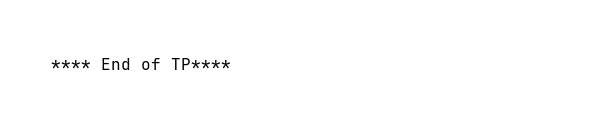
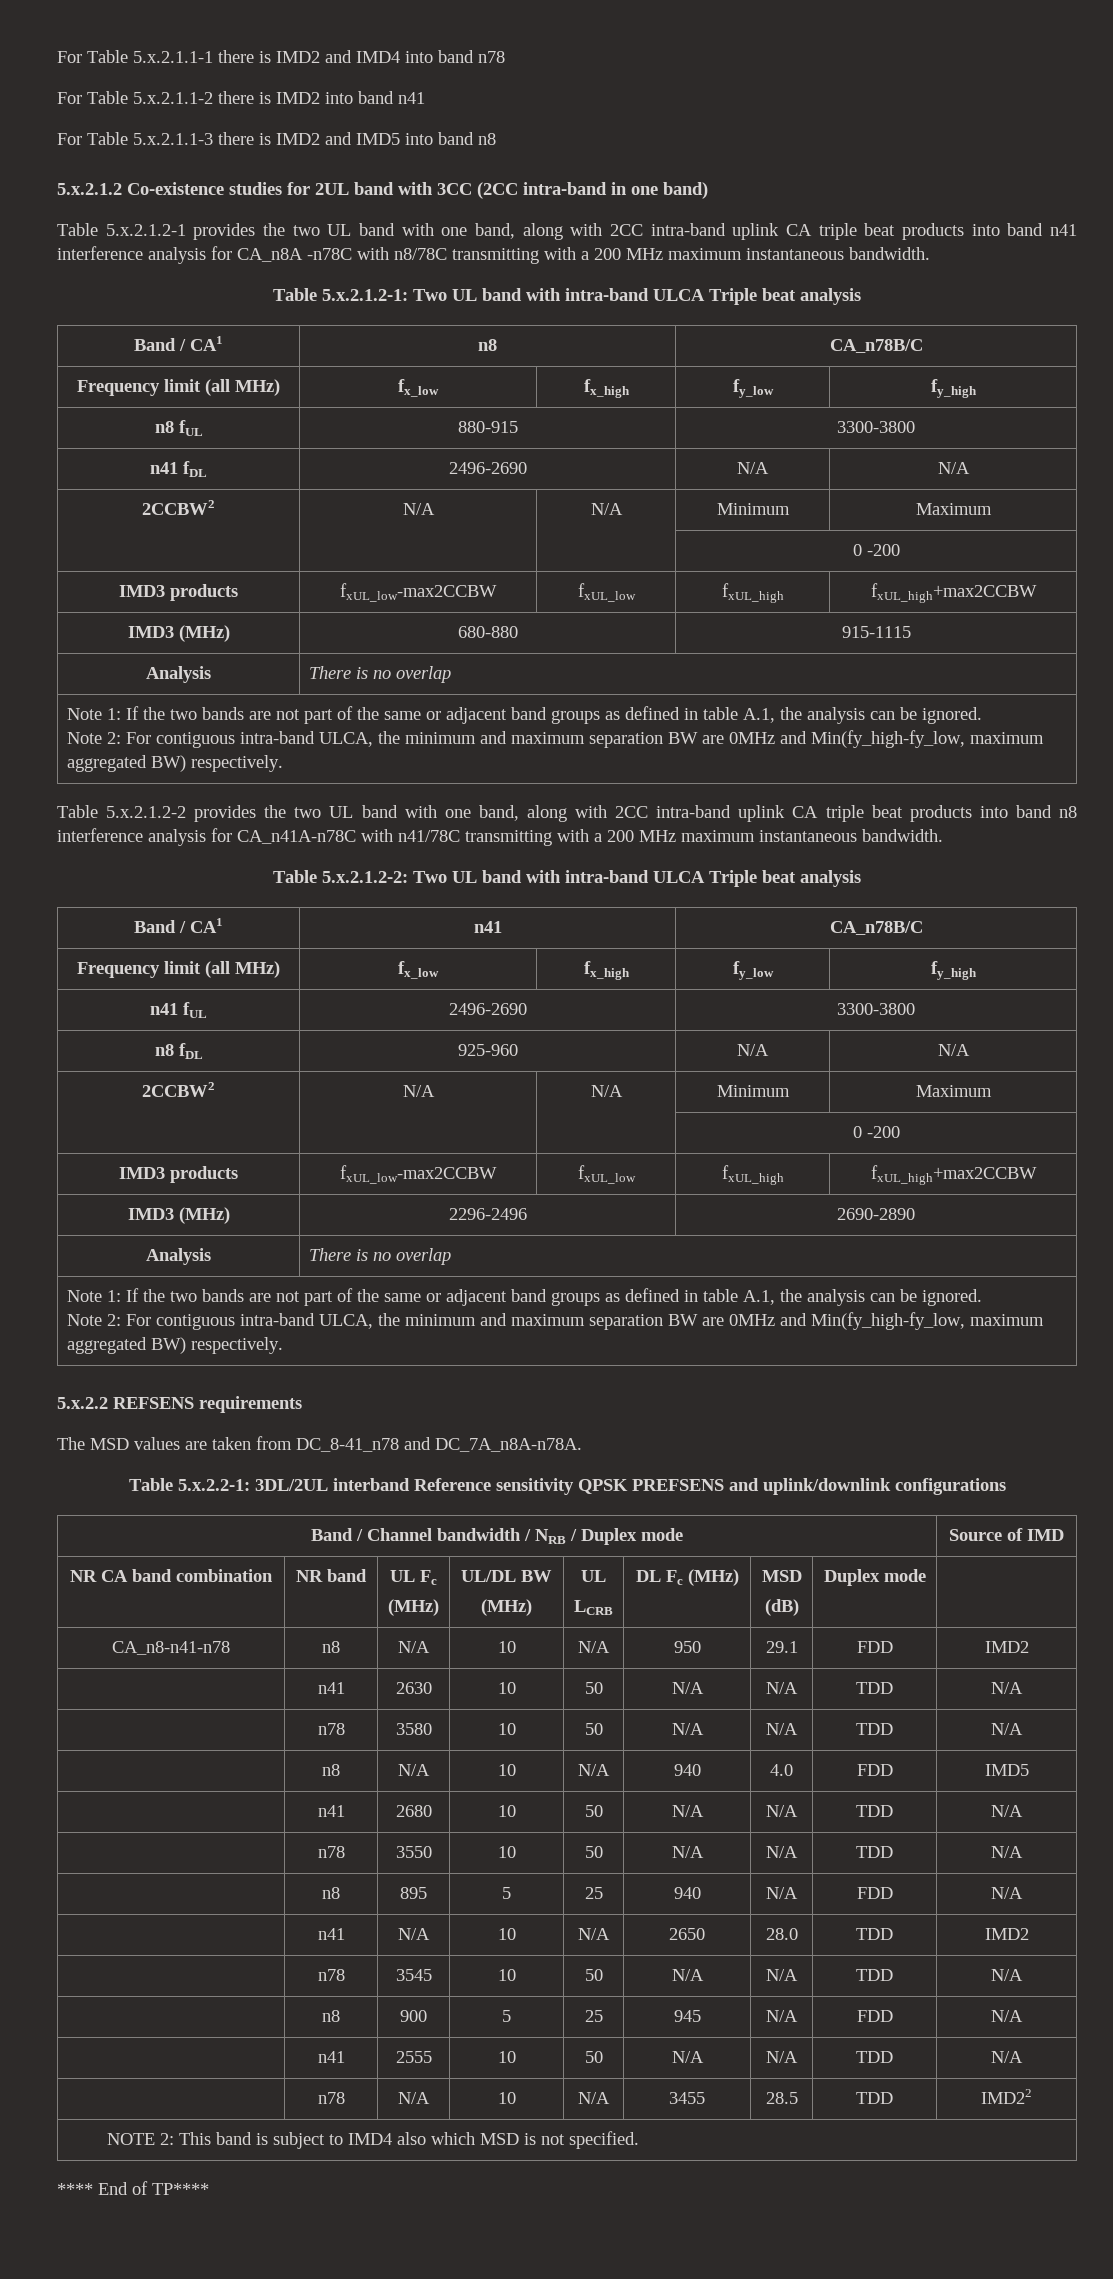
(51, 65) none -> [57,50,505,63] [57,91,425,104] [57,132,496,145] [57,182,708,199] [57,223,1077,240] [57,246,930,264] [273,288,861,305] [134,336,223,351] [478,339,497,351] [829,339,923,353] [77,379,280,396] [398,379,439,397] [583,379,630,398] [732,379,774,398] [930,379,977,398] [154,420,203,436] [457,421,518,433] [836,421,915,433] [150,461,207,477] [448,462,527,474] [736,462,769,474] [937,462,970,474] [142,500,215,515] [402,503,435,515] [590,503,623,515] [716,503,790,515] [915,503,992,515] [852,544,900,556] [119,584,238,601] [340,583,497,602] [577,583,636,602] [721,583,784,603] [870,583,1037,603] [127,625,230,642] [457,626,518,638] [841,626,911,638] [146,666,211,683] [309,666,452,683] [67,706,983,724] [67,730,1045,748] [67,755,284,772] [57,805,1077,822] [57,828,943,846] [273,870,861,887] [134,918,223,933] [473,921,502,933] [829,921,923,935] [77,961,280,978] [398,961,439,979] [583,961,630,980] [732,961,774,980] [930,961,977,980] [150,1002,207,1018] [448,1003,527,1015] [836,1003,915,1015] [154,1043,203,1059] [457,1044,518,1056] [736,1044,769,1056] [937,1044,970,1056] [142,1082,215,1097] [402,1085,435,1097] [590,1085,623,1097] [716,1085,790,1097] [915,1085,992,1097] [852,1126,900,1138] [119,1166,238,1183] [340,1165,497,1184] [577,1165,636,1184] [721,1165,784,1185] [870,1165,1037,1185] [127,1207,230,1224] [448,1208,527,1220] [836,1208,915,1220] [146,1248,211,1265] [309,1248,452,1265] [67,1288,983,1306] [67,1312,1045,1330] [67,1337,284,1354] [57,1396,302,1413] [57,1436,582,1452] [128,1478,1006,1495] [311,1528,683,1545] [949,1528,1064,1541] [70,1569,273,1582] [296,1569,367,1582] [390,1570,437,1585] [388,1599,439,1616] [461,1570,552,1582] [481,1599,532,1616] [581,1570,606,1582] [574,1600,613,1615] [635,1569,739,1586] [761,1570,802,1582] [764,1599,799,1616] [823,1569,926,1586] [112,1641,230,1655] [322,1641,340,1653] [398,1641,430,1653] [497,1641,516,1653] [578,1641,610,1653] [673,1641,701,1653] [765,1641,798,1653] [856,1641,893,1653] [984,1641,1029,1653] [317,1682,345,1694] [395,1682,432,1694] [497,1682,516,1694] [584,1682,603,1694] [671,1682,704,1694] [766,1682,798,1694] [856,1682,893,1694] [991,1682,1023,1694] [317,1723,345,1735] [395,1723,432,1735] [497,1723,516,1735] [584,1723,603,1735] [671,1723,704,1735] [766,1723,798,1735] [856,1723,893,1735] [991,1723,1023,1735] [322,1764,340,1776] [398,1764,430,1776] [497,1764,516,1776] [578,1764,610,1776] [673,1764,701,1776] [770,1764,793,1776] [856,1764,893,1776] [984,1764,1029,1776] [317,1805,345,1817] [395,1805,432,1817] [497,1805,516,1817] [584,1805,603,1817] [671,1805,704,1817] [766,1805,798,1817] [856,1805,893,1817] [991,1805,1023,1817] [317,1846,345,1858] [395,1846,432,1858] [497,1846,516,1858] [584,1846,603,1858] [671,1846,704,1858] [766,1846,798,1858] [856,1846,893,1858] [991,1846,1023,1858] [322,1887,340,1899] [400,1887,427,1899] [502,1887,511,1899] [584,1887,603,1899] [673,1887,701,1899] [766,1887,798,1899] [856,1887,893,1899] [991,1887,1023,1899] [317,1928,345,1940] [398,1928,430,1940] [497,1928,516,1940] [578,1928,610,1940] [669,1928,705,1940] [765,1928,798,1940] [856,1928,893,1940] [984,1928,1029,1940] [317,1969,345,1981] [395,1969,432,1981] [497,1969,516,1981] [584,1969,603,1981] [671,1969,704,1981] [766,1969,798,1981] [856,1969,893,1981] [991,1969,1023,1981] [322,2010,340,2022] [400,2010,427,2022] [502,2010,511,2022] [584,2010,603,2022] [673,2010,701,2022] [766,2010,798,2022] [856,2010,893,2022] [991,2010,1023,2022] [317,2051,345,2063] [395,2051,432,2063] [497,2051,516,2063] [584,2051,603,2063] [671,2051,704,2063] [766,2051,798,2063] [856,2051,893,2063] [991,2051,1023,2063] [317,2092,345,2104] [398,2092,430,2104] [497,2092,516,2104] [578,2092,610,2104] [669,2092,705,2104] [765,2092,798,2104] [856,2092,893,2104] [981,2089,1032,2104] [106,2131,639,2149] For Table 5.x.2.1.1-1 there is IMD2 and IMD4 into band n78 // For Table 5.x.2.1.1-2 there is IMD2 into band n41 // For Table 5.x.2.1.1-3 there is IMD2 and IMD5 into band n8 // 5.x.2.1.2 Co-existence studies for 2UL band with 3CC (2CC intra-band in one band) // Table 5.x.2.1.2-1 provides the two UL band with one band, along with 2CC intra-band uplink CA triple beat products into band n41 interference analysis for CA_n8A -n78C with n8/78C transmitting with a 200 MHz maximum instantaneous bandwidth. // Table 5.x.2.1.2-1: Two UL band with intra-band ULCA Triple beat analysis // Band / CA1 | n8 | CA_n78B/C // Frequency limit (all MHz) | fx_low | fx_high | fy_low | fy_high // n8 fUL | 880-915 | 3300-3800 // n41 fDL | 2496-2690 | N/A | N/A // 2CCBW2 | N/A | N/A | Minimum | Maximum // | | | 0 -200 // IMD3 products | fxUL_low-max2CCBW | fxUL_low | fxUL_high | fxUL_high+max2CCBW // IMD3 (MHz) | 680-880 | 915-1115 // Analysis | There is no overlap // Note 1: If the two bands are not part of the same or adjacent band groups as defined in table A.1, the analysis can be ignored. // Note 2: For contiguous intra-band ULCA, the minimum and maximum separation BW are 0MHz and Min(fy_high-fy_low, maximum aggregated BW) respectively. // Table 5.x.2.1.2-2 provides the two UL band with one band, along with 2CC intra-band uplink CA triple beat products into band n8 interference analysis for CA_n41A-n78C with n41/78C transmitting with a 200 MHz maximum instantaneous bandwidth. // Table 5.x.2.1.2-2: Two UL band with intra-band ULCA Triple beat analysis // Band / CA1 | n41 | CA_n78B/C // Frequency limit (all MHz) | fx_low | fx_high | fy_low | fy_high // n41 fUL | 2496-2690 | 3300-3800 // n8 fDL | 925-960 | N/A | N/A // 2CCBW2 | N/A | N/A | Minimum | Maximum // | | | 0 -200 // IMD3 products | fxUL_low-max2CCBW | fxUL_low | fxUL_high | fxUL_high+max2CCBW // IMD3 (MHz) | 2296-2496 | 2690-2890 // Analysis | There is no overlap // Note 1: If the two bands are not part of the same or adjacent band groups as defined in table A.1, the analysis can be ignored. // Note 2: For contiguous intra-band ULCA, the minimum and maximum separation BW are 0MHz and Min(fy_high-fy_low, maximum aggregated BW) respectively. // 5.x.2.2 REFSENS requirements // The MSD values are taken from DC_8-41_n78 and DC_7A_n8A-n78A. // Table 5.x.2.2-1: 3DL/2UL interband Reference sensitivity QPSK PREFSENS and uplink/downlink configurations // Band / Channel bandwidth / NRB / Duplex mode | Source of IMD // NR CA band combination | NR band | UL Fc // (MHz) | UL/DL BW // (MHz) | UL // LCRB | DL Fc (MHz) | MSD // (dB) | Duplex mode | // CA_n8-n41-n78 | n8 | N/A | 10 | N/A | 950 | 29.1 | FDD | IMD2 // | n41 | 2630 | 10 | 50 | N/A | N/A | TDD | N/A // | n78 | 3580 | 10 | 50 | N/A | N/A | TDD | N/A // | n8 | N/A | 10 | N/A | 940 | 4.0 | FDD | IMD5 // | n41 | 2680 | 10 | 50 | N/A | N/A | TDD | N/A // | n78 | 3550 | 10 | 50 | N/A | N/A | TDD | N/A // | n8 | 895 | 5 | 25 | 940 | N/A | FDD | N/A // | n41 | N/A | 10 | N/A | 2650 | 28.0 | TDD | IMD2 // | n78 | 3545 | 10 | 50 | N/A | N/A | TDD | N/A // | n8 | 900 | 5 | 25 | 945 | N/A | FDD | N/A // | n41 | 2555 | 10 | 50 | N/A | N/A | TDD | N/A // | n78 | N/A | 10 | N/A | 3455 | 28.5 | TDD | IMD22 // NOTE 2: This band is subject to IMD4 also which MSD is not specified. //

